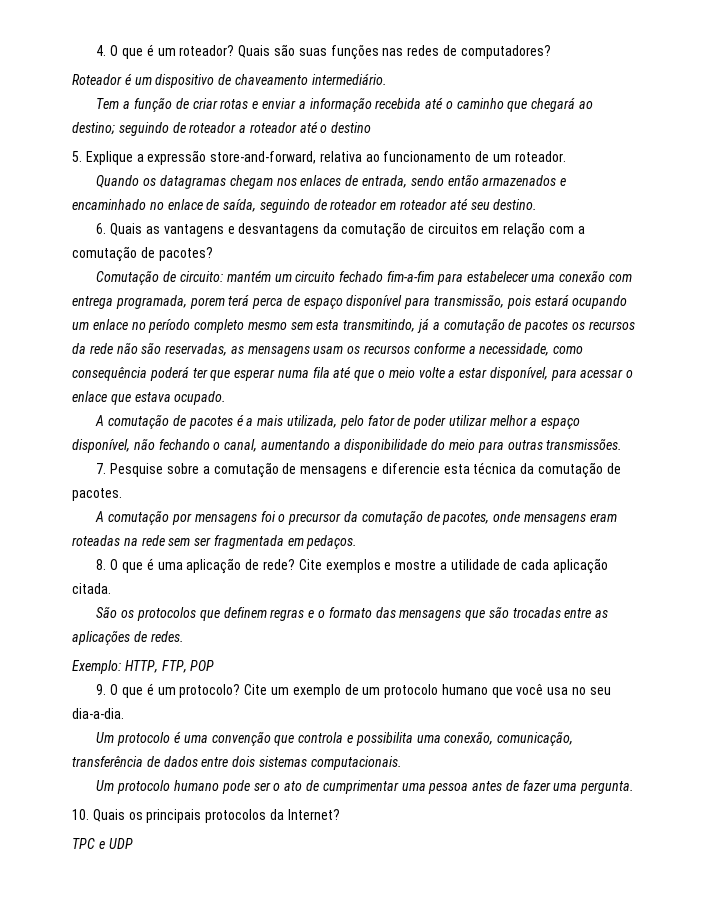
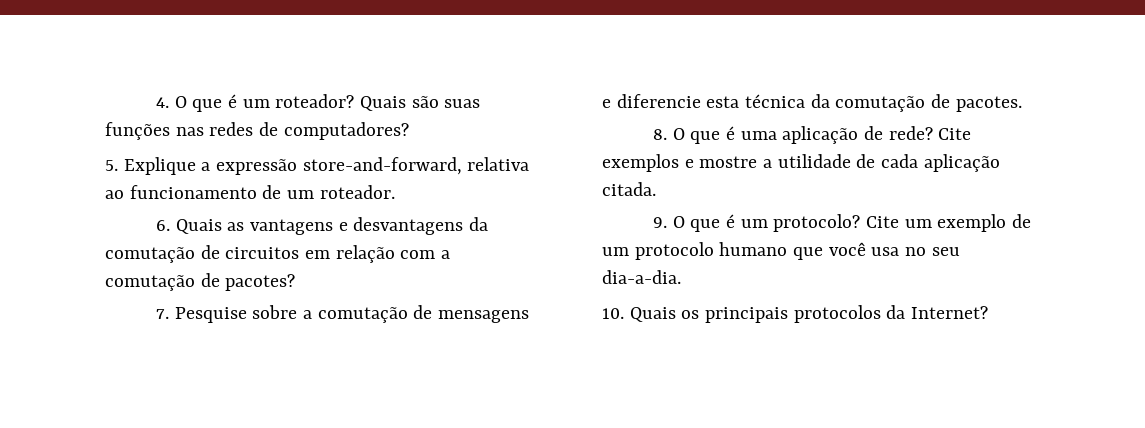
[72,73,387,88] [96,97,593,112] [72,121,372,136] // Roteador é um dispositivo de chaveamento intermediário. // Tem a função de criar rotas e enviar a informação recebida até o caminho que chegará ao destino; seguindo de roteador a roteador até o destino -> (409, 131) none
[96,175,567,189] [72,198,538,213] // Quando os datagramas chegam nos enlaces de entrada, sendo então armazenados e encaminhado no enlace de saída, seguindo de roteador em roteador até seu destino. -> (395, 192) none
[96,270,632,285] [72,294,628,309] [72,318,635,333] [72,343,584,357] [72,366,634,381] [72,391,227,405] [95,414,581,429] [72,439,623,453] // Comutação de circuito: mantém um circuito fechado fim-a-fim para estabelecer uma conexão com entrega programada, porem terá perca de espaço disponível para transmissão, pois estará ocupando um enlace no período completo mesmo sem esta transmitindo, já a comutação de pacotes os recursos da rede não são reservadas, as mensagens usam os recursos conforme a necessidade, como consequência poderá ter que esperar numa fila até que o meio volte a estar disponível, para acessar o enlace que estava ocupado. // A comutação de pacotes é a mais utilizada, pelo fator de poder utilizar melhor a espaço disponível, não fechando o canal, aumentando a disponibilidade do meio para outras transmissões. -> (296, 282) none
[95,511,617,525] [72,535,358,549] // A comutação por mensagens foi o precursor da comutação de pacotes, onde mensagens eram roteadas na rede sem ser fragmentada em pedaços. -> (1022, 104) none
[96,607,609,621] [72,631,184,645] [72,660,215,674] // São os protocolos que definem regras e o formato das mensagens que são trocadas entre as aplicações de redes. // Exemplo: HTTP, FTP, POP -> (656, 189) none
[96,731,574,746] [72,756,402,770] [96,780,635,794] // Um protocolo é uma convenção que controla e possibilita uma conexão, comunicação, transferência de dados entre dois sistemas computacionais. // Um protocolo humano pode ser o ato de cumprimentar uma pessoa antes de fazer uma pergunta. -> (681, 277) none
[72,838,133,849] // TPC e UDP -> (989, 312) none

